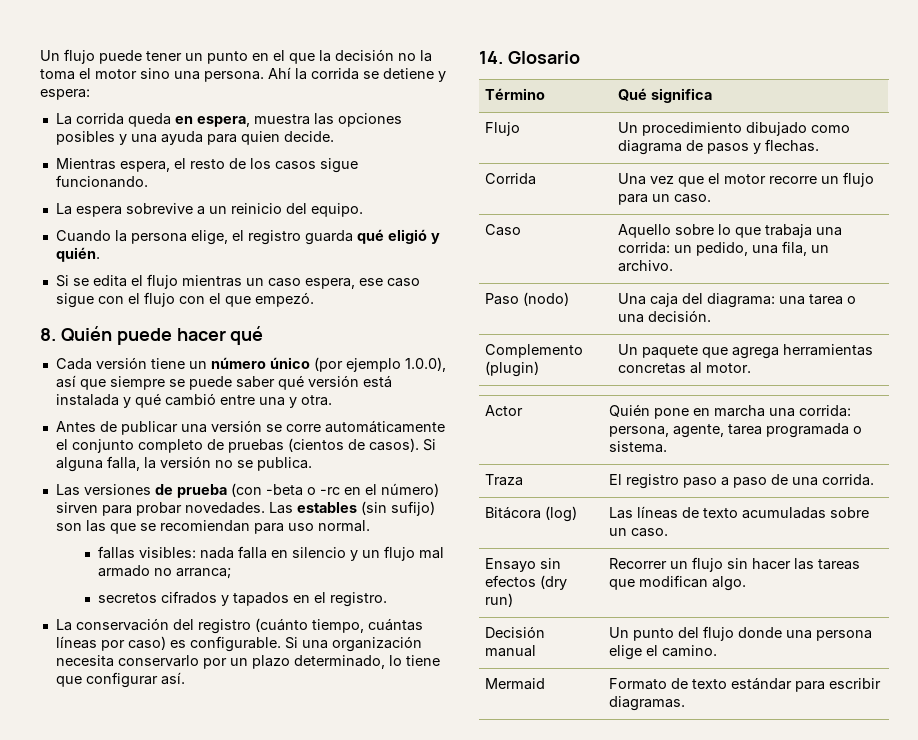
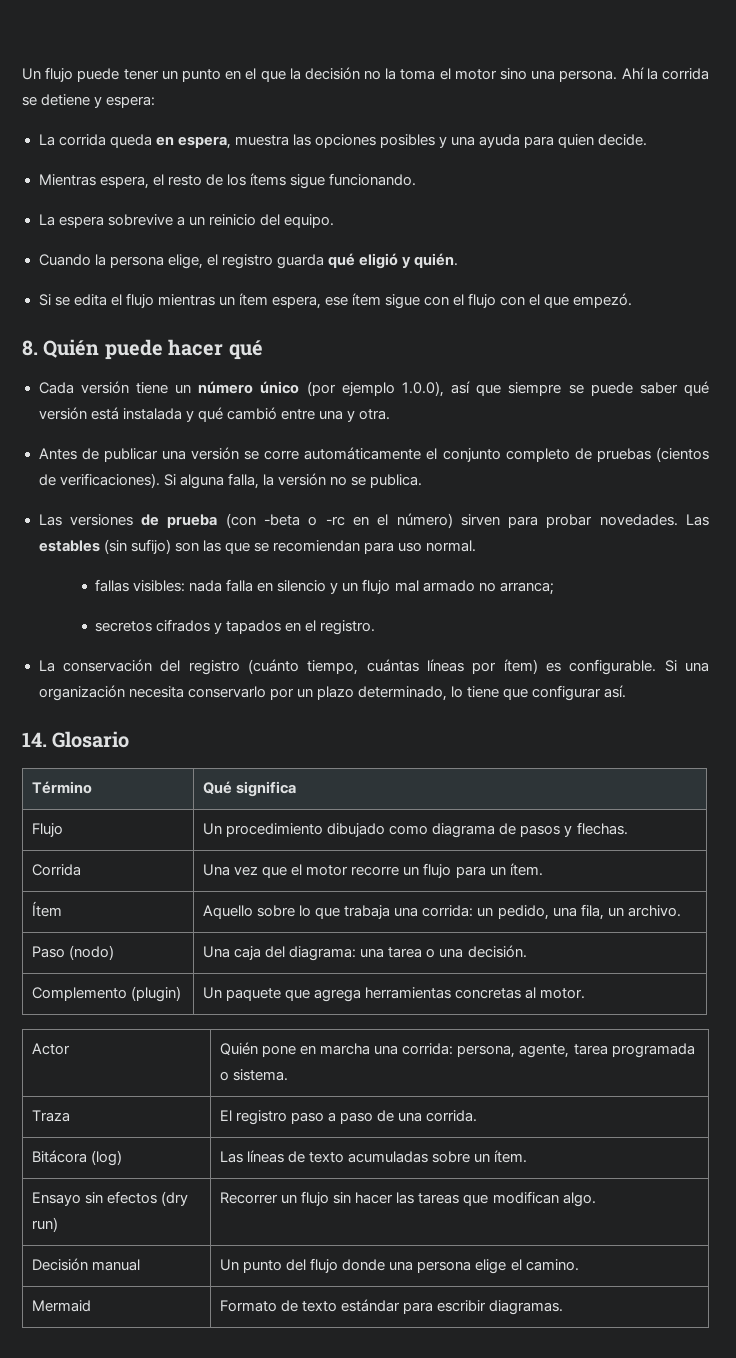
[274,161,316,170] casos -> [249,173,286,186] ítems
[267,278,301,287] caso -> [238,293,268,306] ítem
[386,278,420,287] caso -> [352,293,382,306] ítem
[368,438,419,452] casos). -> [59,473,160,488] verificaciones).
[127,636,166,650] caso) -> [503,659,538,674] ítem)
[673,194,711,203] [484,224,521,236] caso. // Caso -> [509,863,543,876] [32,901,63,917] ítem. // Ítem
[630,528,668,537] caso. -> [494,1150,528,1163] ítem.

